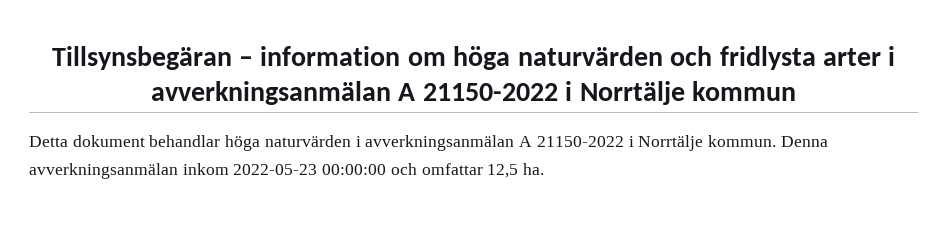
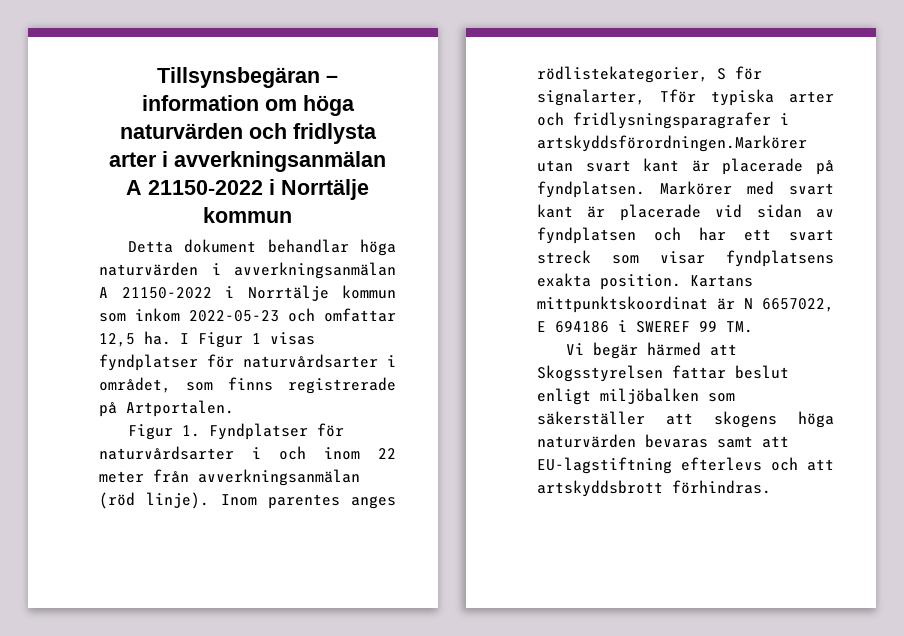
[707,135,828,147] [29,163,178,179] kommun. Denna avverkningsanmälan -> [342,285,396,299] [99,313,126,322] kommun som
[322,164,387,175] 00:00:00 -> (279, 316) none
(545, 169) none -> [180,332,315,348] [99,354,396,371] [99,377,396,394] [99,400,234,417] [127,423,344,440] [99,446,396,460] [99,469,360,486] [99,492,396,509] [537,66,762,83] [537,89,834,106] [537,112,789,129] [537,135,807,152] [537,158,834,175] [537,181,834,198] [537,204,834,221] [537,227,834,244] [537,250,834,267] [537,273,753,290] [537,296,834,313] [537,320,753,333] [565,342,737,359] [537,365,789,382] [537,388,735,405] [537,411,834,428] [537,434,789,448] [537,457,834,474] [537,480,771,497] I Figur 1 visas fyndplatser för naturvårdsarter i området, som finns registrerade på Artportalen. // Figur 1. Fyndplatser för naturvårdsarter i och inom 22 meter från avverkningsanmälan (röd linje). Inom parentes anges rödlistekategorier, S för signalarter, Tför typiska arter och fridlysningsparagrafer i artskyddsförordningen.Markörer utan svart kant är placerade på fyndplatsen. Markörer med svart kant är placerade vid sidan av fyndplatsen och har ett svart streck som visar fyndplatsens exakta position. Kartans mittpunktskoordinat är N 6657022, E 694186 i SWEREF 99 TM. // Vi begär härmed att Skogsstyrelsen fattar beslut enligt miljöbalken som säkerställer att skogens höga naturvärden bevaras samt att EU-lagstiftning efterlevs och att artskyddsbrott förhindras.

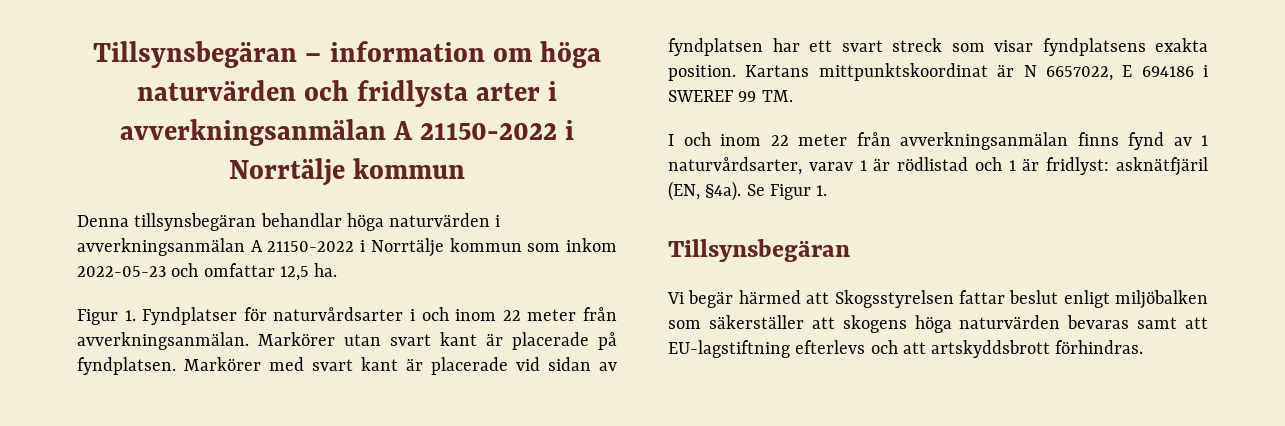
[127,239,257,253] Detta dokument -> [77,213,257,231] Denna tillsynsbegäran
[180,332,315,348] [99,354,396,371] [99,377,396,394] [99,400,234,417] I Figur 1 visas fyndplatser för naturvårdsarter i området, som finns registrerade på Artportalen. -> (338, 270) none
[198,469,360,486] [99,492,396,509] [537,66,762,83] [537,89,834,106] [537,112,789,129] [537,135,807,152] avverkningsanmälan (röd linje). Inom parentes anges rödlistekategorier, S för signalarter, Tför typiska arter och fridlysningsparagrafer i artskyddsförordningen.Markörer -> [77,332,335,350] avverkningsanmälan. Markörer
[654,227,681,241] och -> (763, 47) none
(753, 327) none -> [668,132,1208,150] [668,157,1208,176] [668,181,828,201] [668,239,850,262] // I och inom 22 meter från avverkningsanmälan finns fynd av 1 naturvårdsarter, varav 1 är rödlistad och 1 är fridlyst: asknätfjäril (EN, §4a). Se Figur 1. // Tillsynsbegäran

